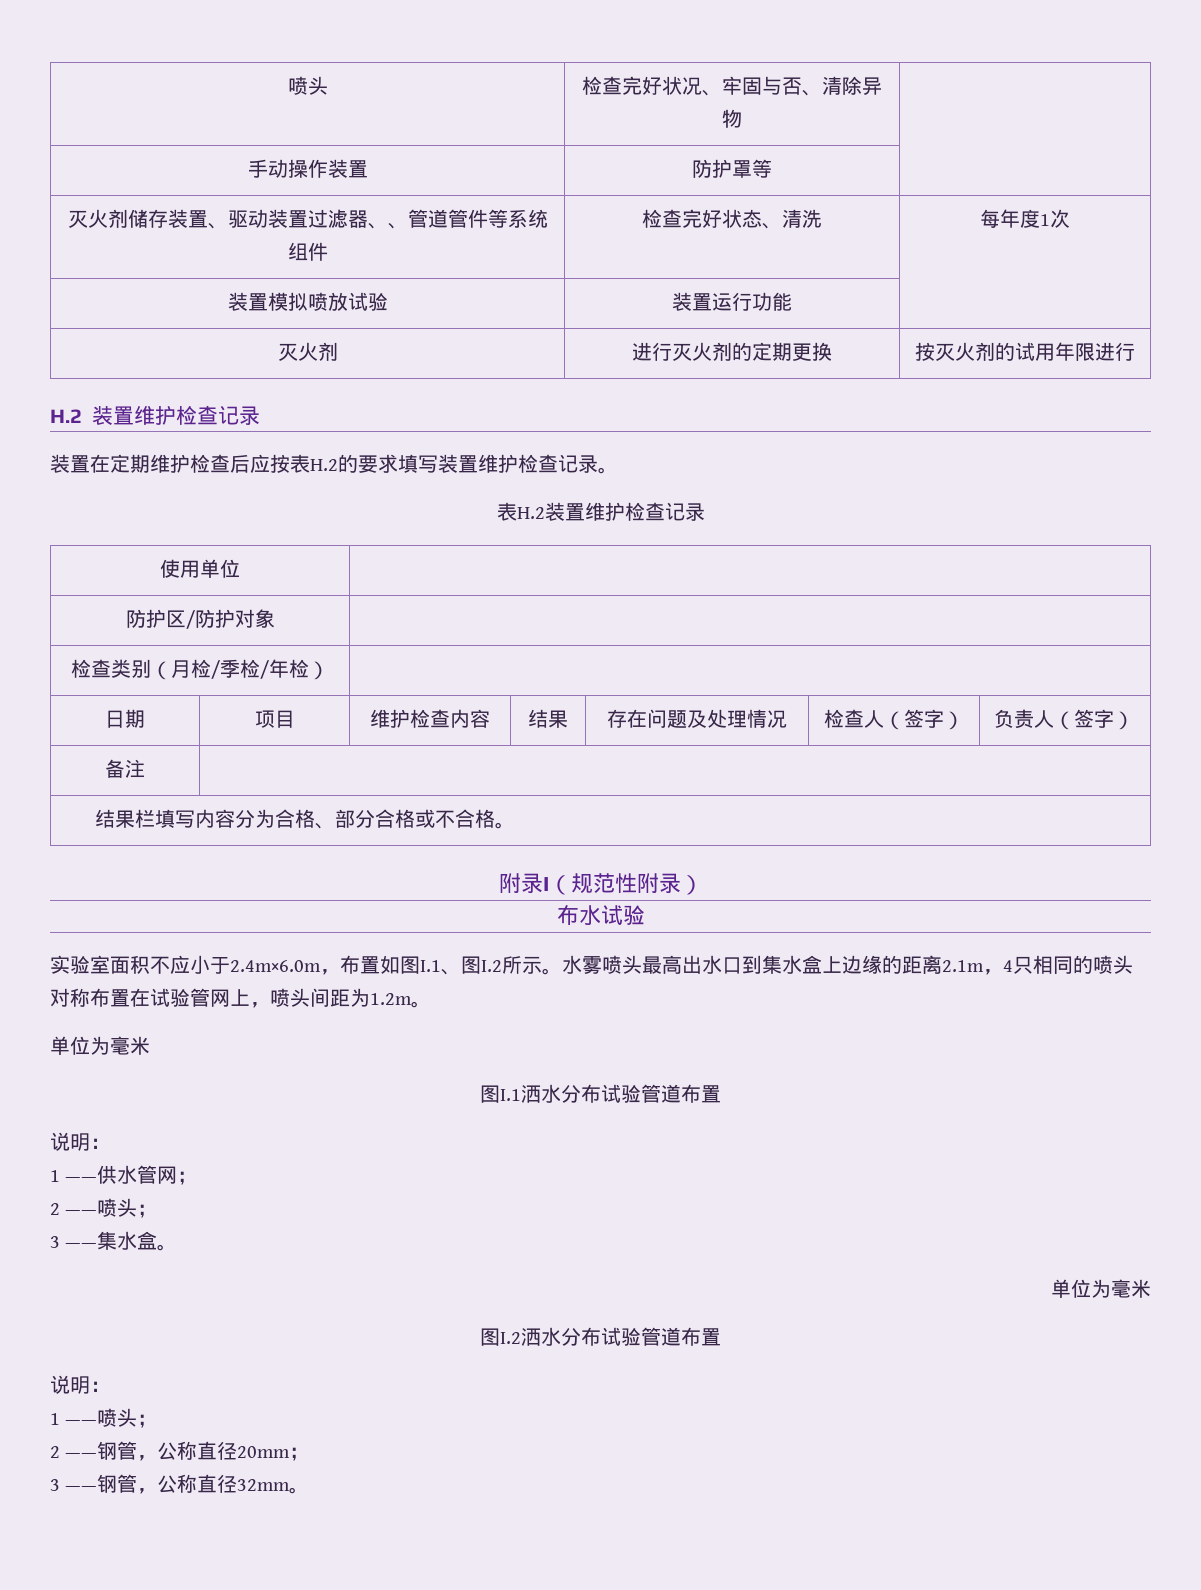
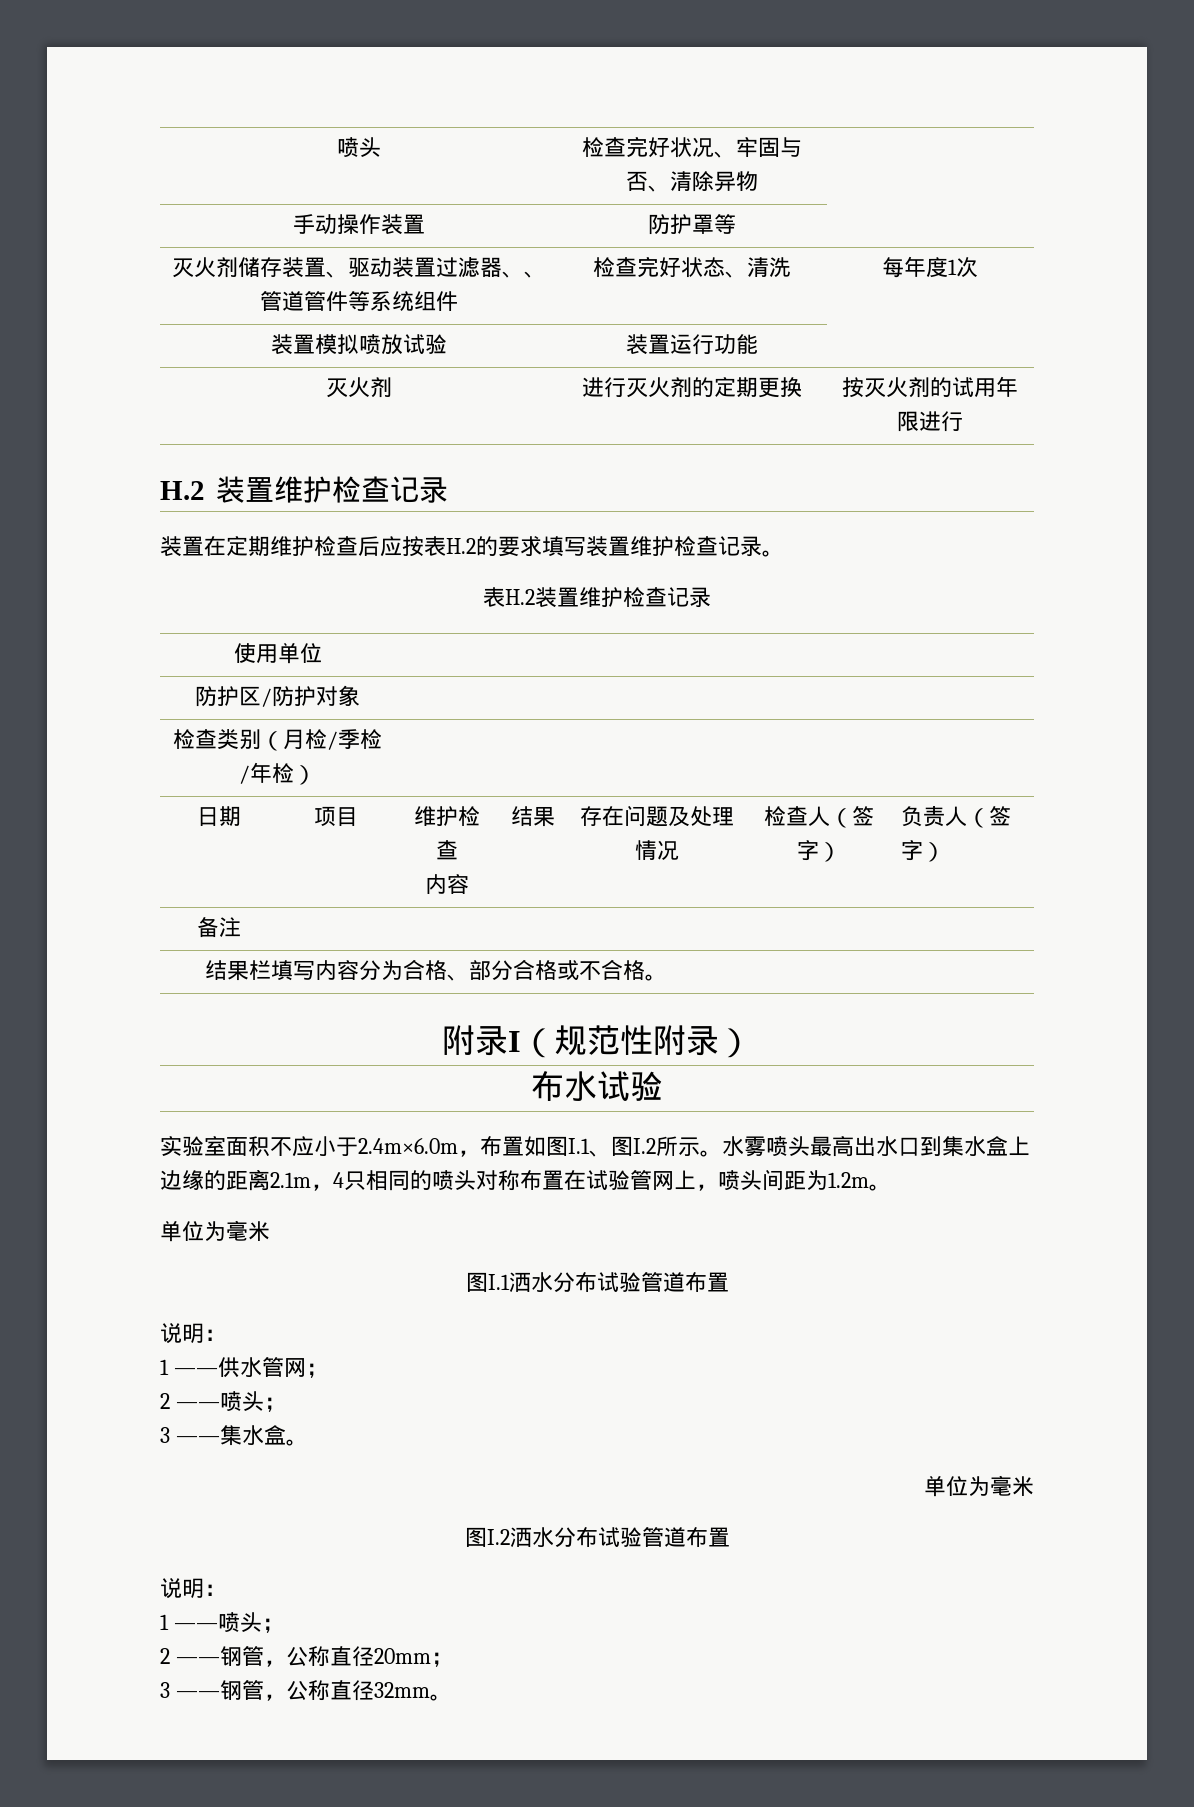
(450, 718) none -> (458, 850) //

